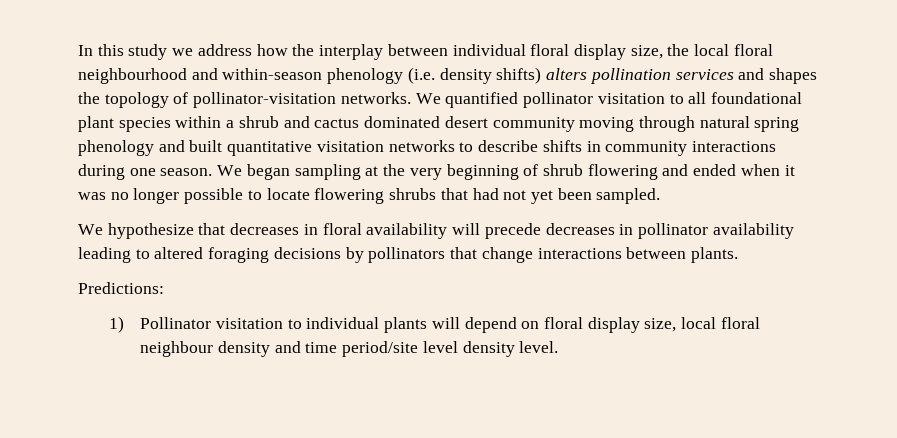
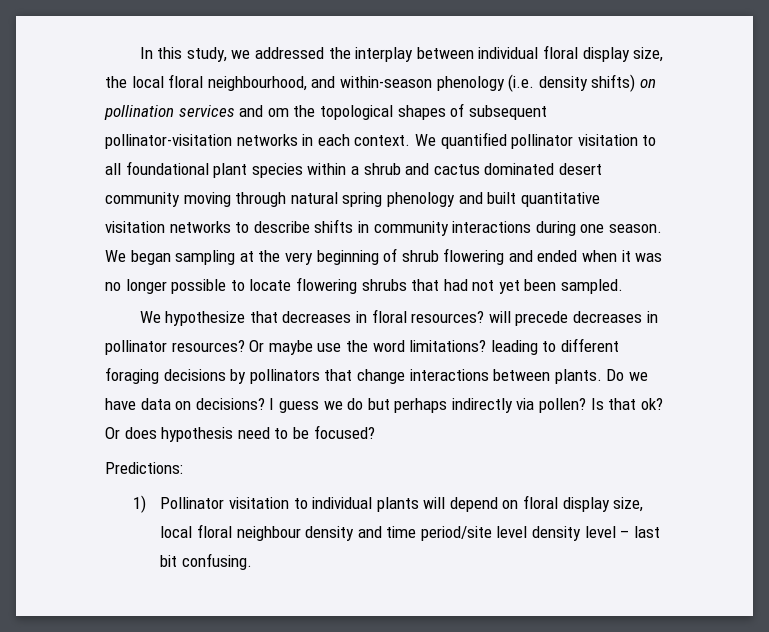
[128,44,288,60] study we address how -> [186,47,324,62] study, we addressed
[78,68,187,84] neighbourhood -> [207,76,307,91] neighbourhood,
[546,68,588,80] alters -> [639,79,656,88] on
[768,68,817,84] [78,92,411,108] shapes the topology of pollinator-visitation networks. -> [267,103,547,120] [105,134,411,149] om the topological shapes of subsequent pollinator-visitation networks in each context.
[366,223,448,239] availability -> [411,311,485,323] resources?
[712,223,794,239] availability -> [171,340,487,355] resources? Or maybe use the word limitations?
[154,247,204,259] altered -> [560,338,619,352] different
(738, 255) none -> [606,369,648,381] [105,398,663,413] [105,425,375,442] Do we have data on decisions? I guess we do but perhaps indirectly via pollen? Is that ok? Or does hypothesis need to be focused?
[519,341,559,353] level. -> [584,526,660,538] [160,553,252,570] level – last bit confusing.

